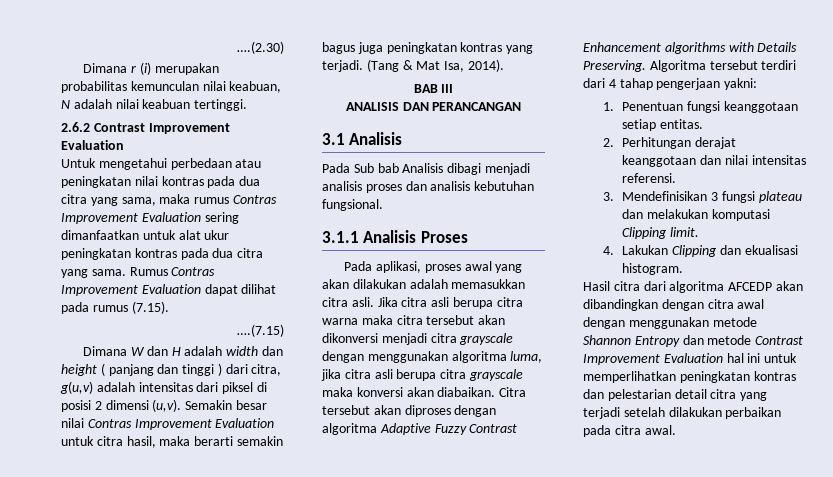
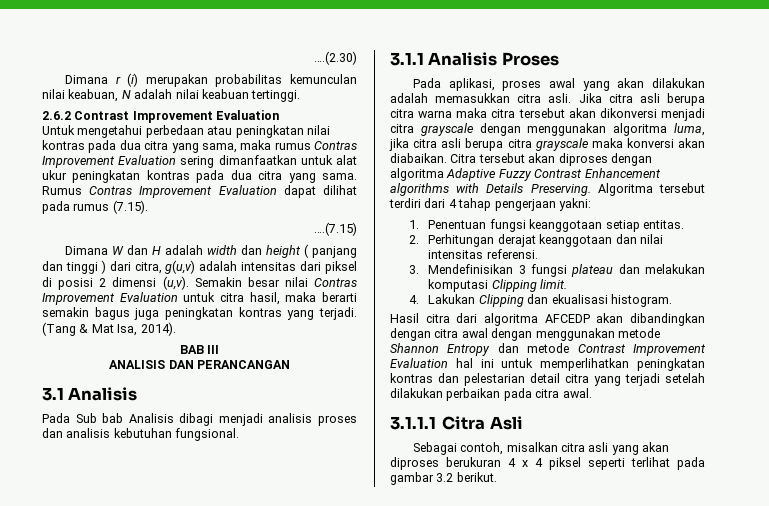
(676, 430) none -> [390,416,523,430] [412,442,670,455] [390,457,705,470] [390,472,497,485] // 3.1.1.1 Citra Asli // Sebagai contoh, misalkan citra asli yang akan diproses berukuran 4 x 4 piksel seperti terlihat pada gambar 3.2 berikut.

